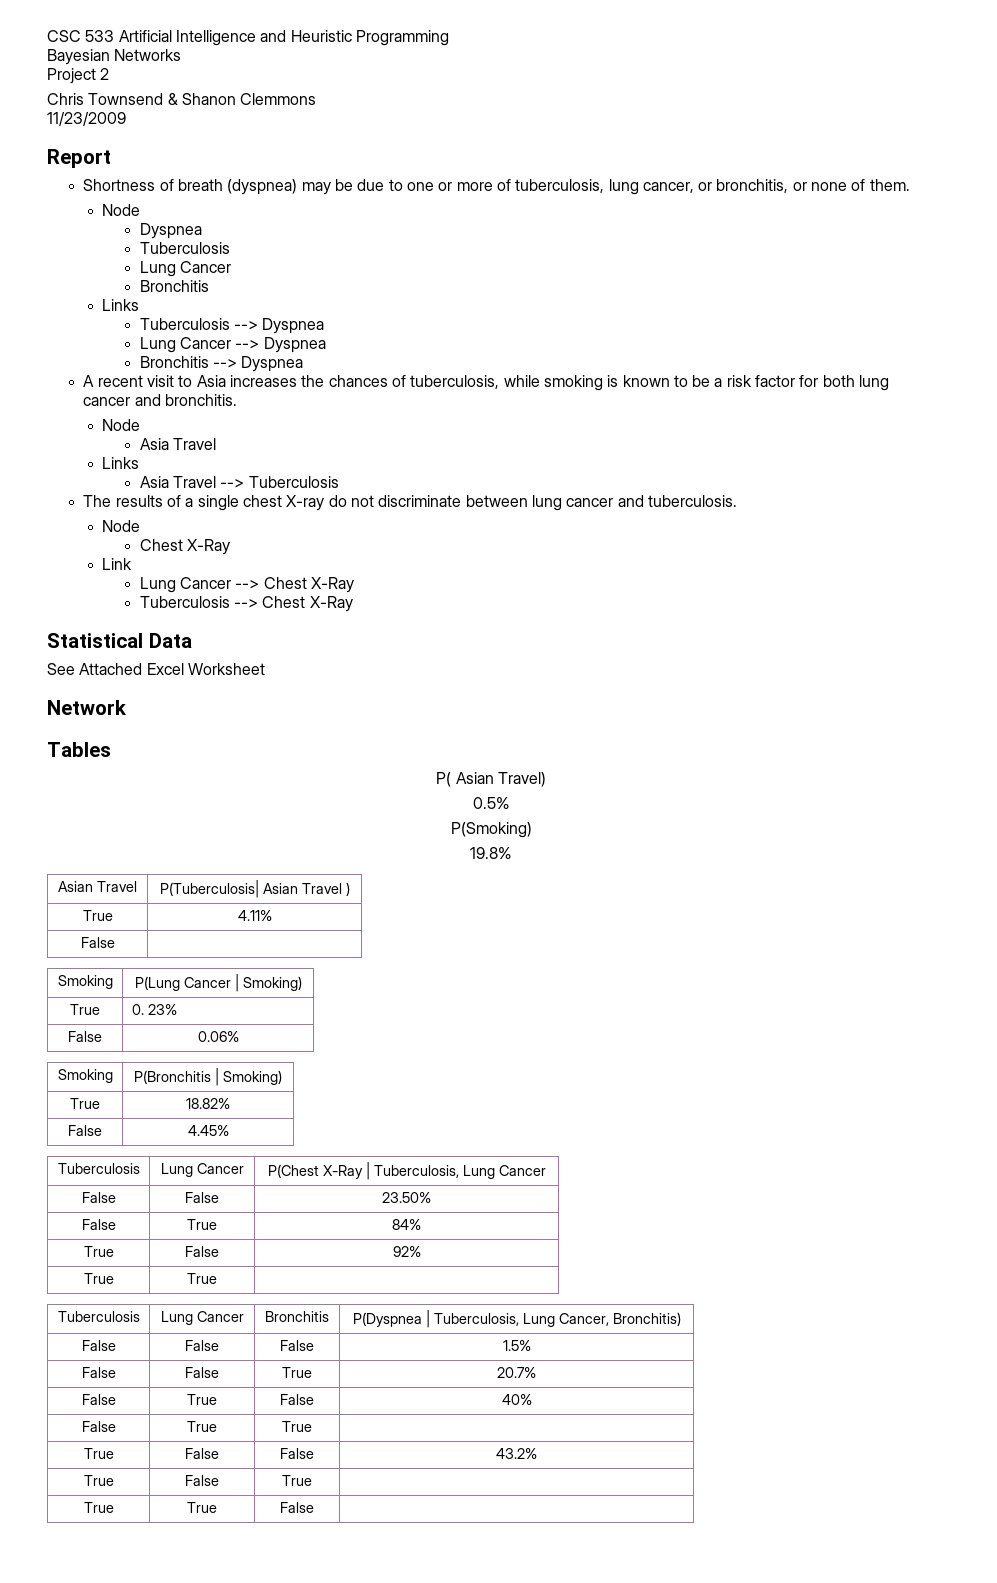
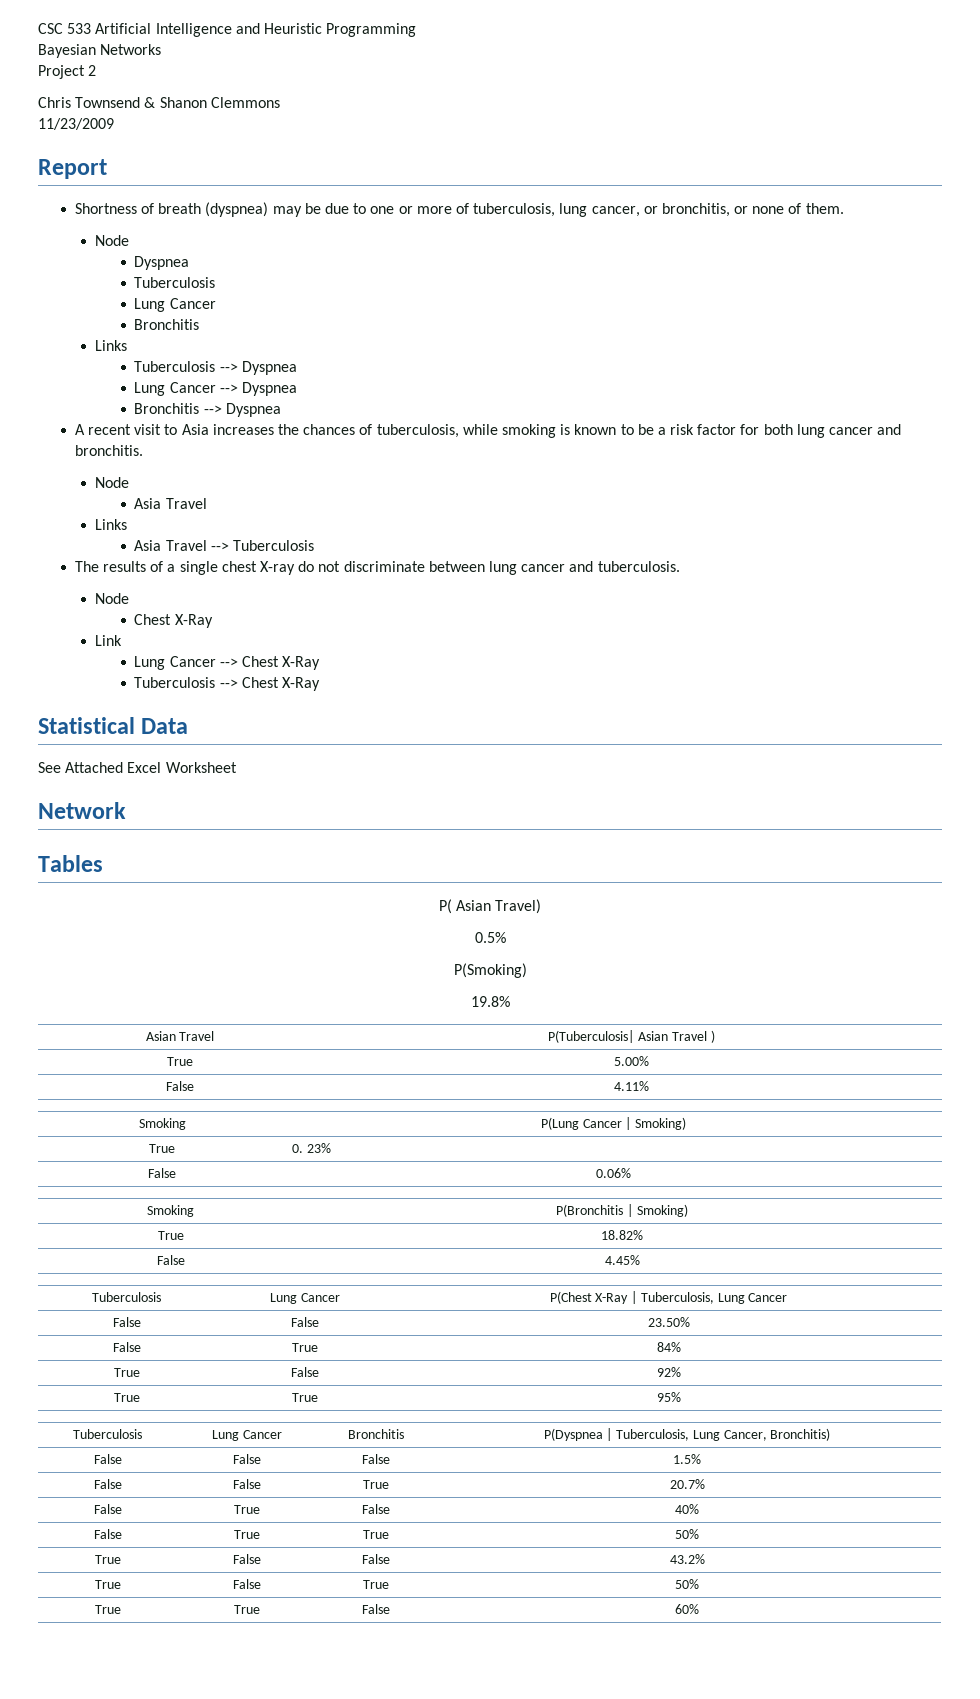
[237,910,272,921] [80,937,115,948] 4.11% // False | -> [613,1056,649,1066] [166,1081,194,1091] [613,1081,649,1091] 5.00% // False | 4.11%
(217, 1278) none -> [656,1392,681,1402] 95%
(312, 1426) none -> [675,1529,699,1539] 50%
(312, 1480) none -> [675,1579,699,1589] 50%
(314, 1507) none -> [675,1604,699,1614] 60%

